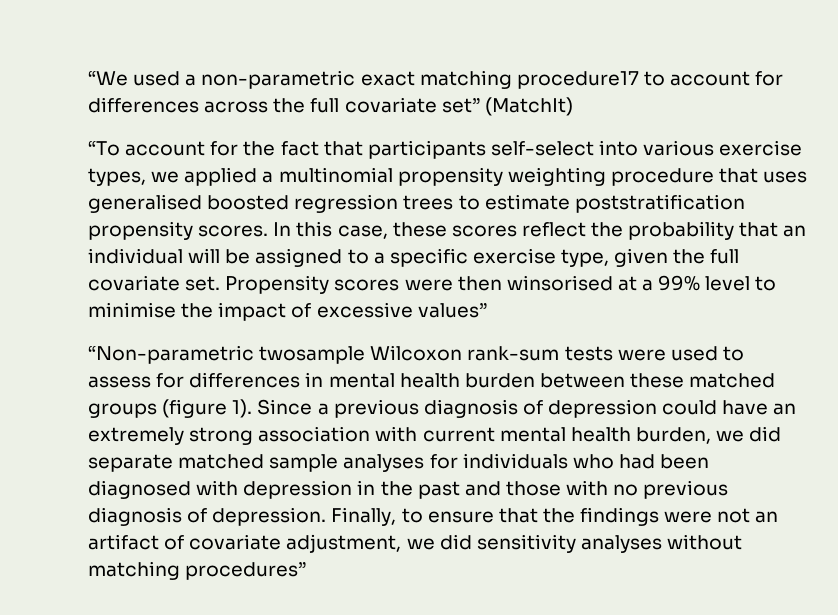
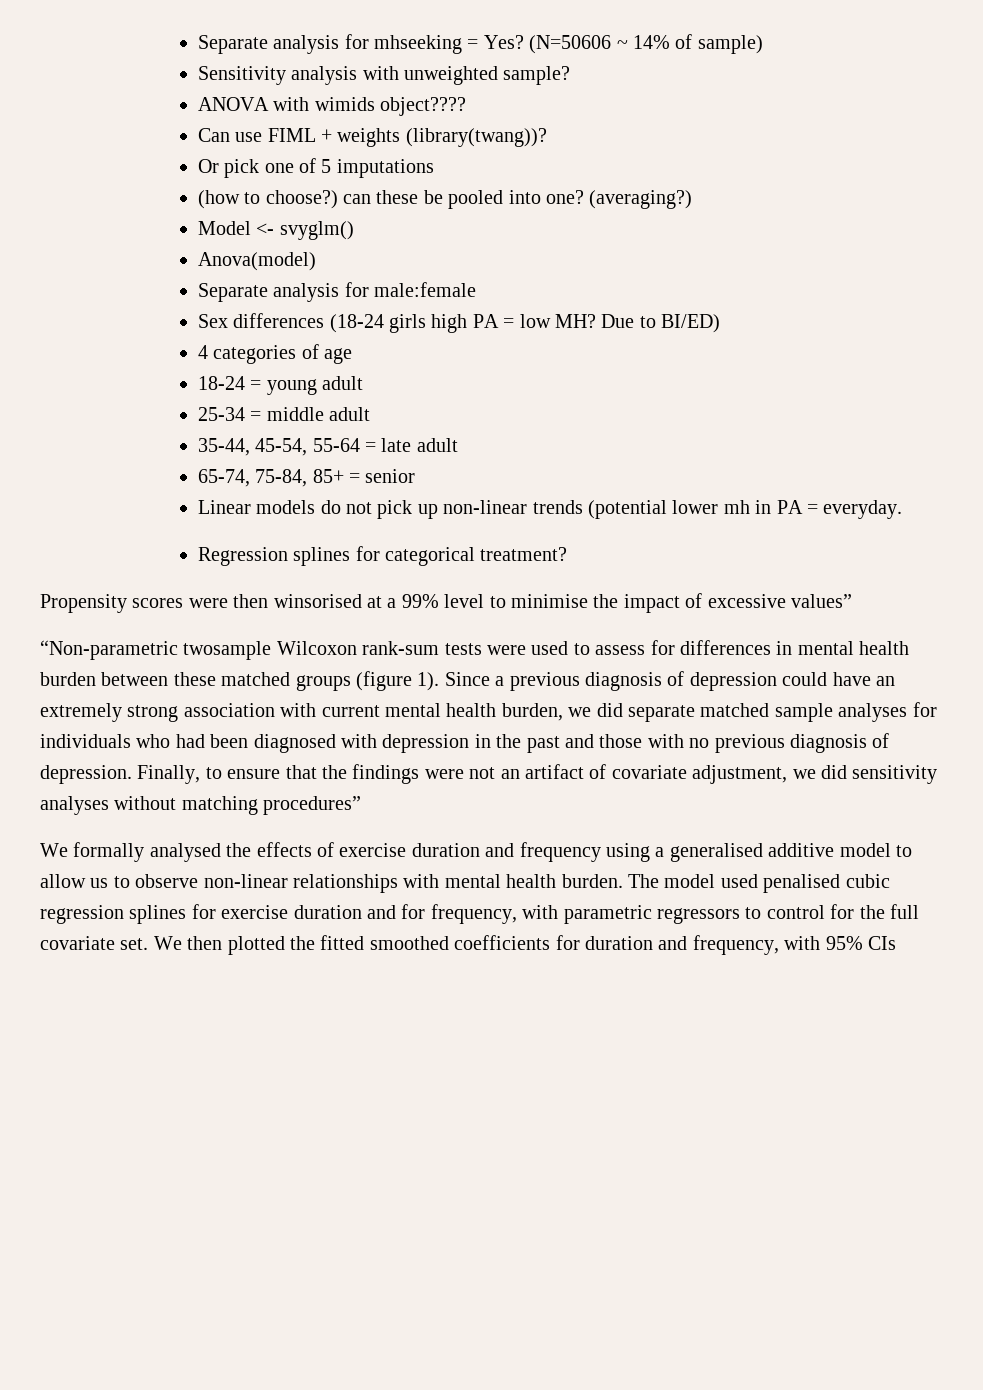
[88,70,784,89] [88,97,573,116] [88,140,803,159] [88,167,808,186] [88,194,745,213] [88,221,807,240] [88,248,740,267] [88,275,221,291] “We used a non-parametric exact matching procedure17 to account for differences across the full covariate set” (MatchIt) // “To account for the fact that participants self-select into various exercise types, we applied a multinomial propensity weighting procedure that uses generalised boosted regression trees to estimate poststratification propensity scores. In this case, these scores reflect the probability that an individual will be assigned to a specific exercise type, given the full covariate set. -> [197,34,763,54] [197,66,571,85] [197,97,467,116] [197,128,547,147] [197,158,434,178] [197,190,693,209] [197,221,354,240] [197,252,316,271] [197,282,477,302] [197,313,721,333] [197,344,353,364] [197,376,364,395] [197,407,371,421] [197,438,458,456] [197,469,416,487] [197,500,903,519] [197,546,568,566] Separate analysis for mhseeking = Yes? (N=50606 ~ 14% of sample) // Sensitivity analysis with unweighted sample? // ANOVA with wimids object???? // Can use FIML + weights (library(twang))? // Or pick one of 5 imputations // (how to choose?) can these be pooled into one? (averaging?) // Model <- svyglm() // Anova(model) // Separate analysis for male:female // Sex differences (18-24 girls high PA = low MH? Due to BI/ED) // 4 categories of age // 18-24 = young adult // 25-34 = middle adult // 35-44, 45-54, 55-64 = late adult // 65-74, 75-84, 85+ = senior // Linear models do not pick up non-linear trends (potential lower mh in PA = everyday. // Regression splines for categorical treatment? //
(307, 570) none -> [40,842,912,862] [40,874,890,893] [40,904,919,924] [40,935,896,955] // We formally analysed the effects of exercise duration and frequency using a generalised additive model to allow us to observe non-linear relationships with mental health burden. The model used penalised cubic regression splines for exercise duration and for frequency, with parametric regressors to control for the full covariate set. We then plotted the fitted smoothed coefficients for duration and frequency, with 95% CIs

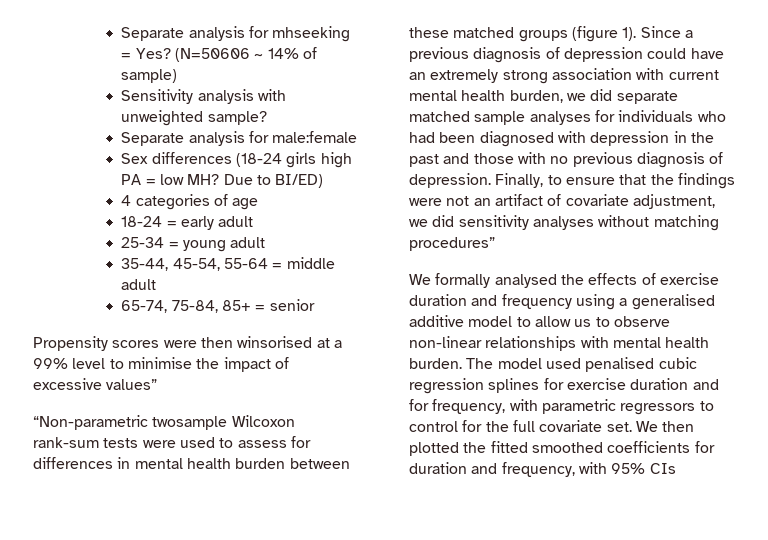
[197,97,467,116] [197,128,547,147] [197,158,434,178] [197,190,693,209] [197,221,354,240] [197,252,316,271] // ANOVA with wimids object???? // Can use FIML + weights (library(twang))? // Or pick one of 5 imputations // (how to choose?) can these be pooled into one? (averaging?) // Model <- svyglm() // Anova(model) -> (267, 118) none
[266,379,317,395] young -> [180,216,214,230] early
[266,407,324,421] middle -> [182,240,226,252] young
[381,438,412,452] late -> [286,257,335,269] middle
[197,500,903,519] [197,546,568,566] // Linear models do not pick up non-linear trends (potential lower mh in PA = everyday. // Regression splines for categorical treatment? -> (315, 305) none

